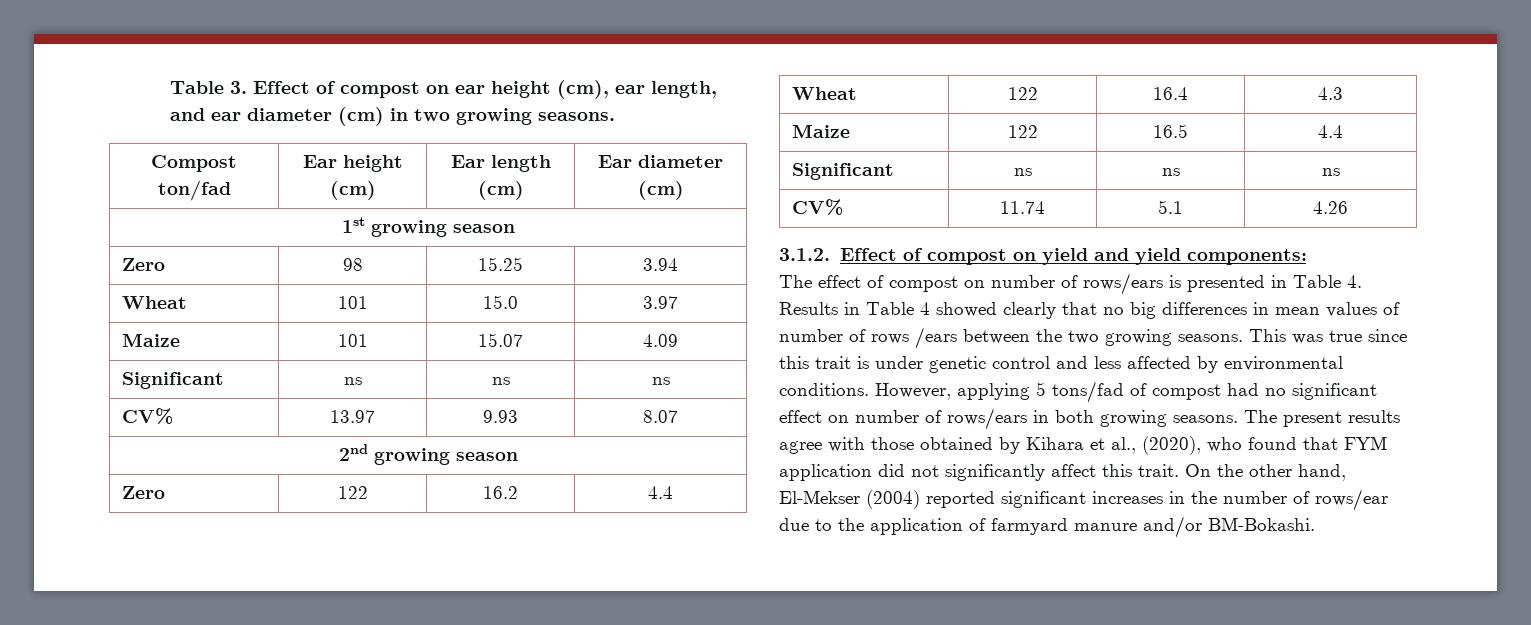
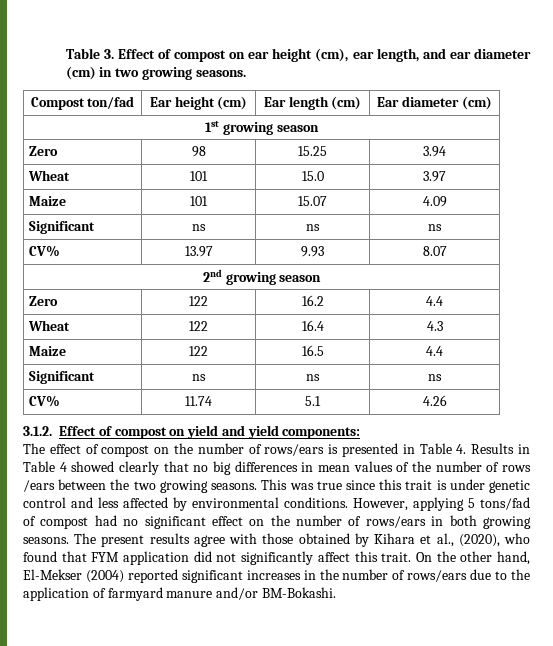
(985, 284) none -> [174,443,193,454] the
(1400, 308) none -> [412,461,432,472] the
(849, 419) none -> [270,515,290,526] the
[1315,489,1388,511] rows/ear -> [407,570,468,582] rows/ears

